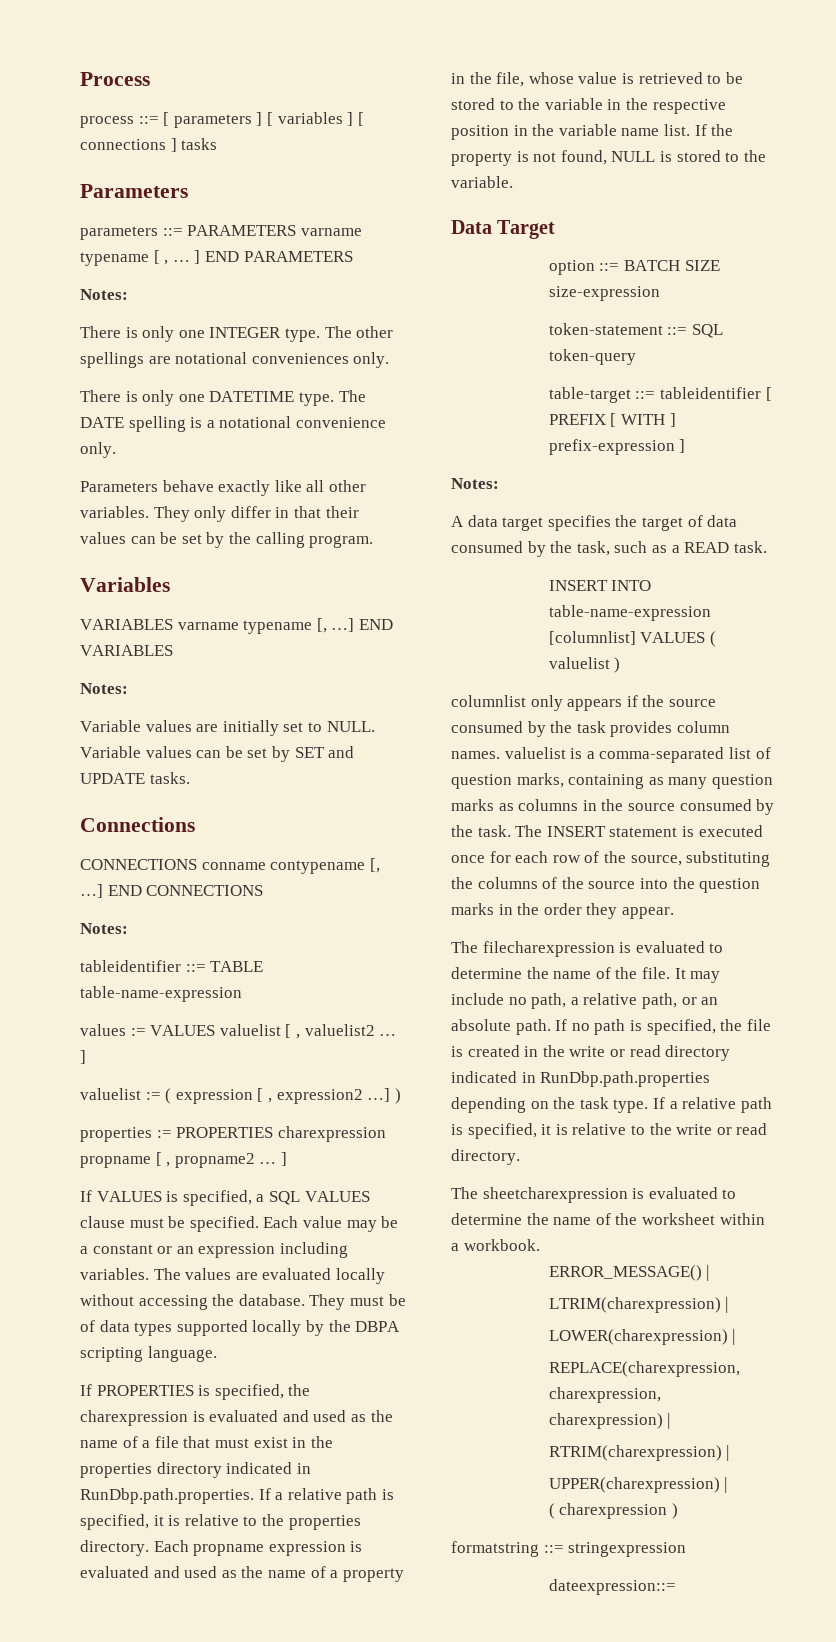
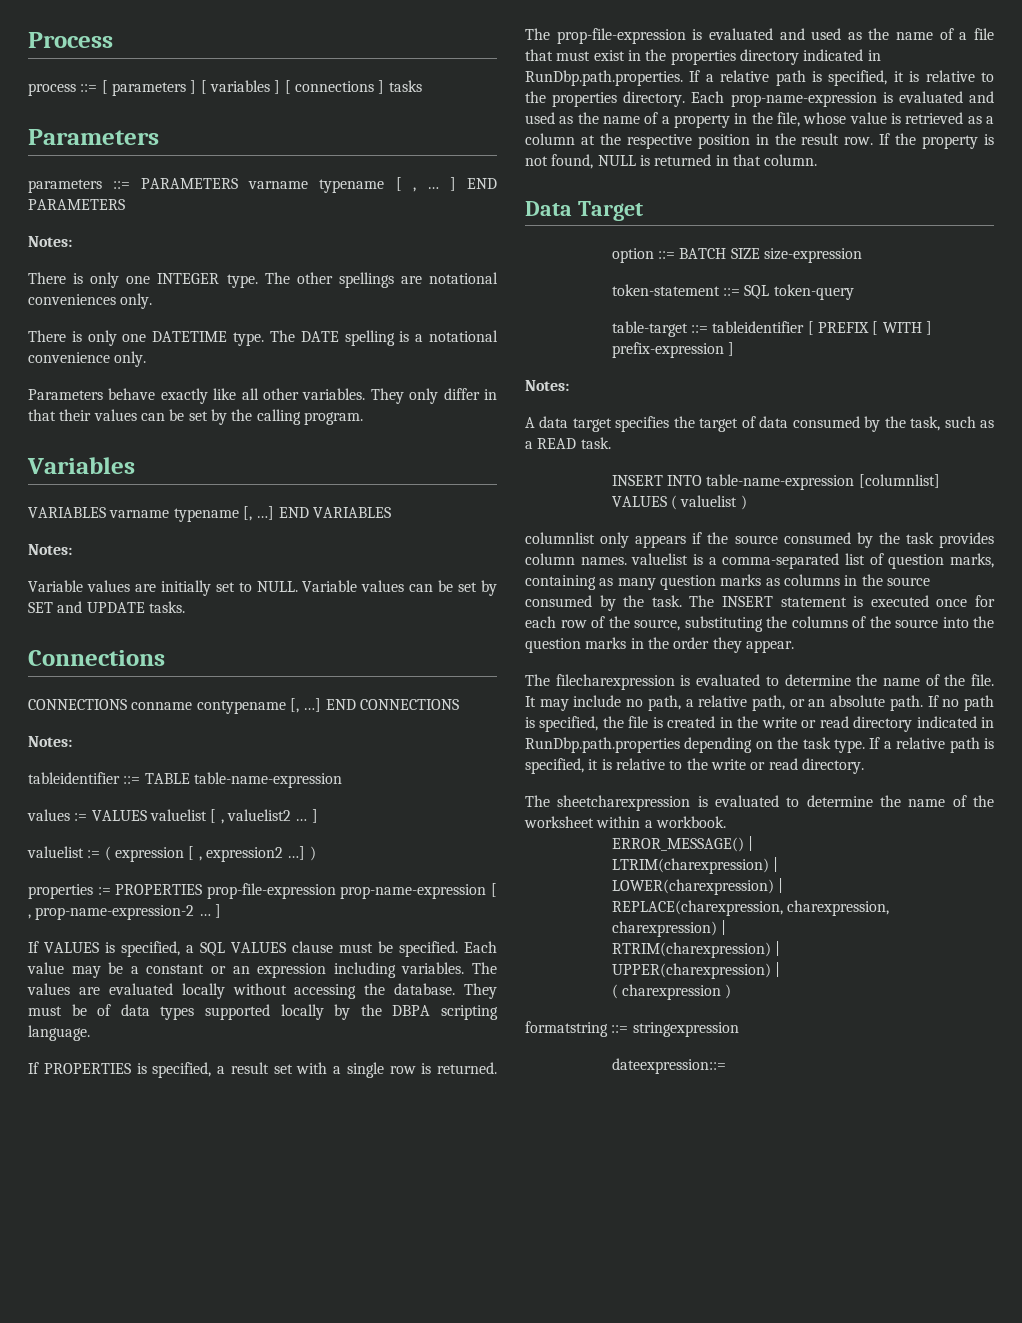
[277,1126,386,1142] [80,1152,255,1168] charexpression propname [ , propname2 -> [206,883,498,899] [28,905,195,920] prop-file-expression prop-name-expression [ , prop-name-expression-2
[288,1384,311,1396] [80,1410,188,1426] the charexpression -> [217,1062,497,1078] [525,28,686,44] a result set with a single row is returned. The prop-file-expression
[193,1541,346,1556] propname expression -> [730,92,877,107] prop-name-expression
[707,72,743,84] [451,98,622,110] to be stored to the variable in -> [967,116,994,124] [525,133,595,145] as a column at
[558,124,690,136] variable name list. -> [801,133,874,145] result row.
[676,150,766,162] [451,176,513,188] stored to the variable. -> [654,154,818,166] returned in that column.

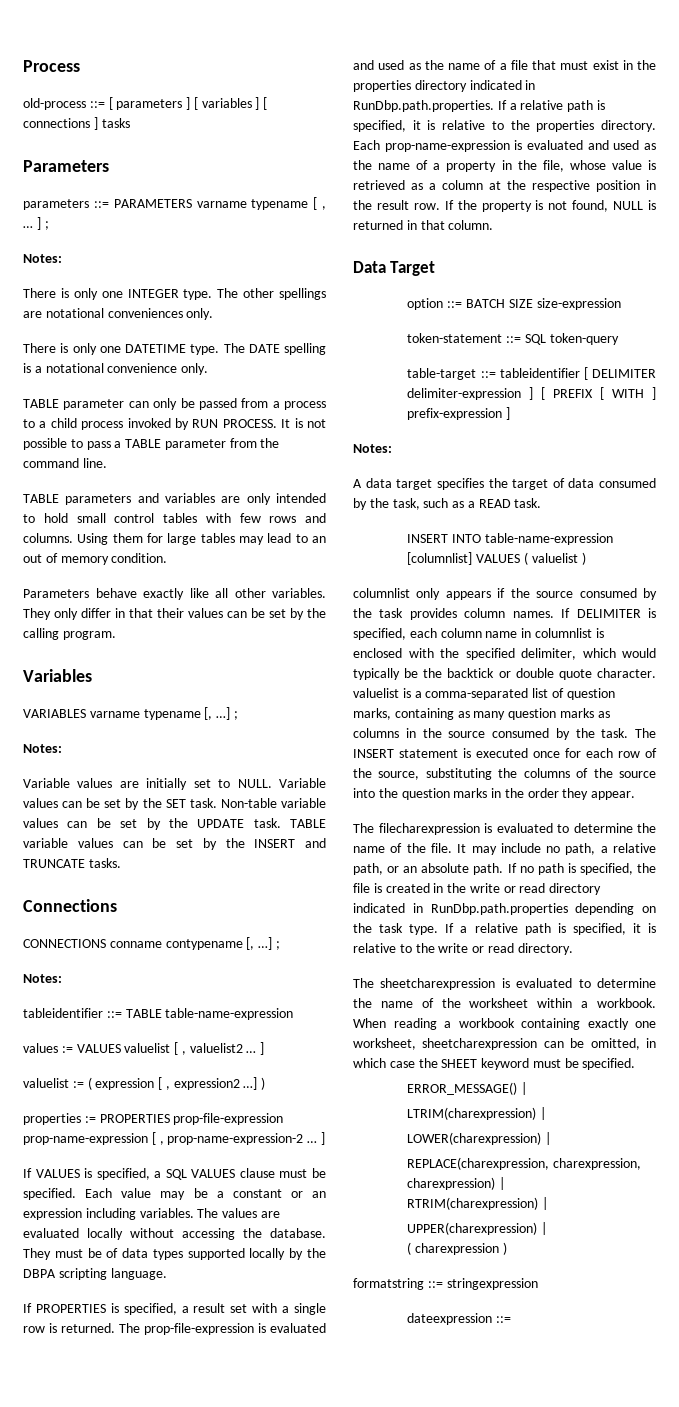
[28,83,76,96] process -> [23,98,86,110] old-process
[466,178,497,189] [28,199,125,210] END PARAMETERS -> [44,221,49,230] ;
(147, 359) none -> [23,398,326,410] [23,418,326,430] [23,438,280,450] [23,458,107,468] [23,493,326,505] [23,513,326,523] [23,533,326,545] [23,553,168,565] // TABLE parameter can only be passed from a process to a child process invoked by RUN PROCESS. It is not possible to pass a TABLE parameter from the command line. // TABLE parameters and variables are only intended to hold small control tables with few rows and columns. Using them for large tables may lead to an out of memory condition.
[278,507,391,518] END VARIABLES -> [233,711,238,720] ;
[28,601,145,613] SET and UPDATE -> [142,798,326,808] [23,818,326,830] [23,838,326,850] [23,859,85,868] the SET task. Non-table variable values can be set by the UPDATE task. TABLE variable values can be set by the INSERT and TRUNCATE
[325,699,459,710] END CONNECTIONS -> [275,941,280,950] ;
(814, 328) none -> [592,369,656,378] [407,387,546,400] DELIMITER delimiter-expression ] [
(627, 561) none -> [561,608,656,618] [353,628,604,640] [353,648,656,660] [353,668,656,680] If DELIMITER is specified, each column name in columnlist is enclosed with the specified delimiter, which would typically be the backtick or double quote character.
(726, 822) none -> [353,1018,656,1030] [353,1038,656,1050] [353,1058,636,1070] When reading a workbook containing exactly one worksheet, sheetcharexpression can be omitted, in which case the SHEET keyword must be specified.
[611,1058,726,1074] dateexpression::= -> [407,1313,512,1325] dateexpression ::=

